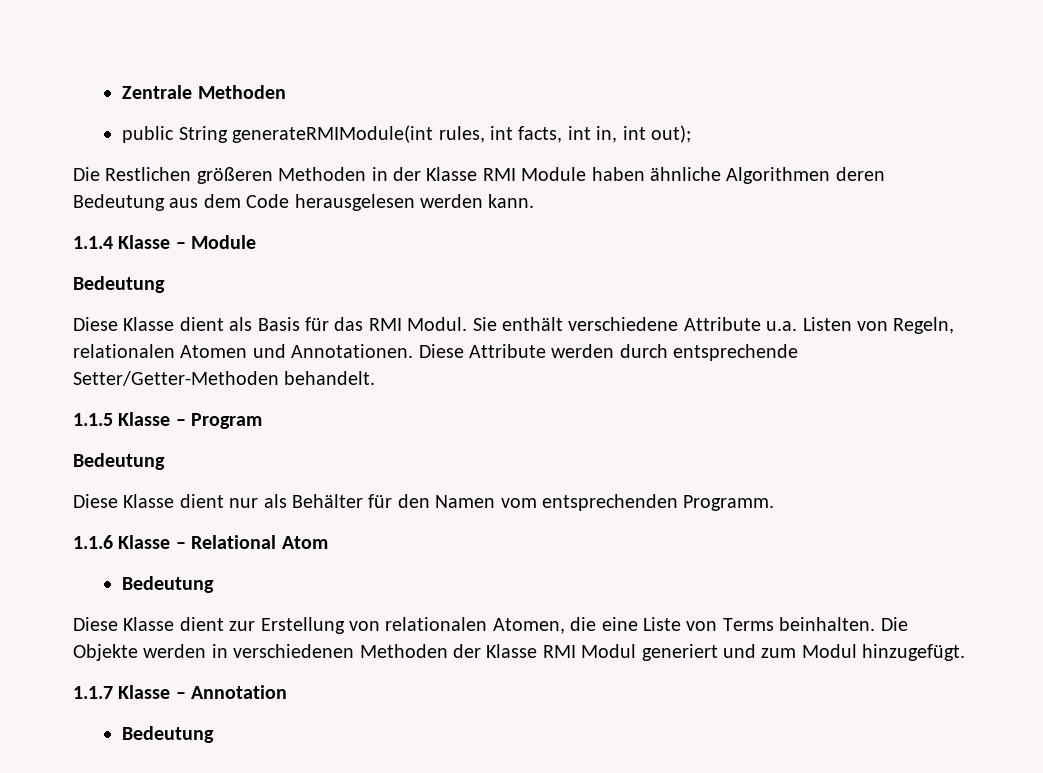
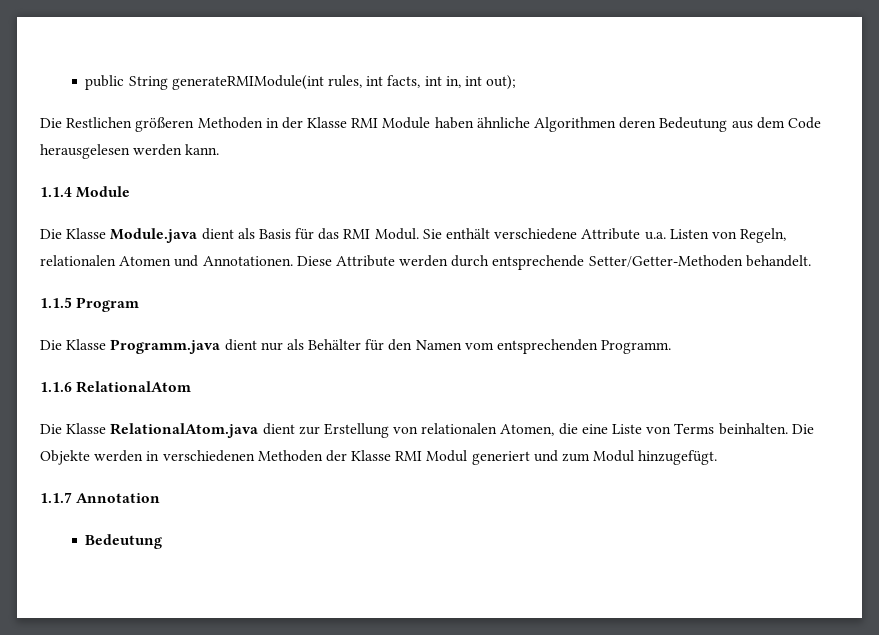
[122,85,286,99] Zentrale Methoden // -> (85, 82) none
[118,235,186,249] Klasse – -> (72, 192) none
[73,276,165,293] [73,317,175,331] Bedeutung // Diese Klasse -> [40,228,198,243] Die Klasse Module.java
[118,412,186,426] Klasse – -> (72, 302) none
[73,453,165,470] [73,494,175,508] Bedeutung // Diese Klasse -> [40,339,221,354] Die Klasse Programm.java
[118,535,328,549] [122,576,215,593] [73,617,175,631] Klasse – Relational Atom // Bedeutung // Diese Klasse -> [76,381,192,393] [40,423,259,438] RelationalAtom // Die Klasse RelationalAtom.java
[118,685,186,699] Klasse – -> (72, 497) none

